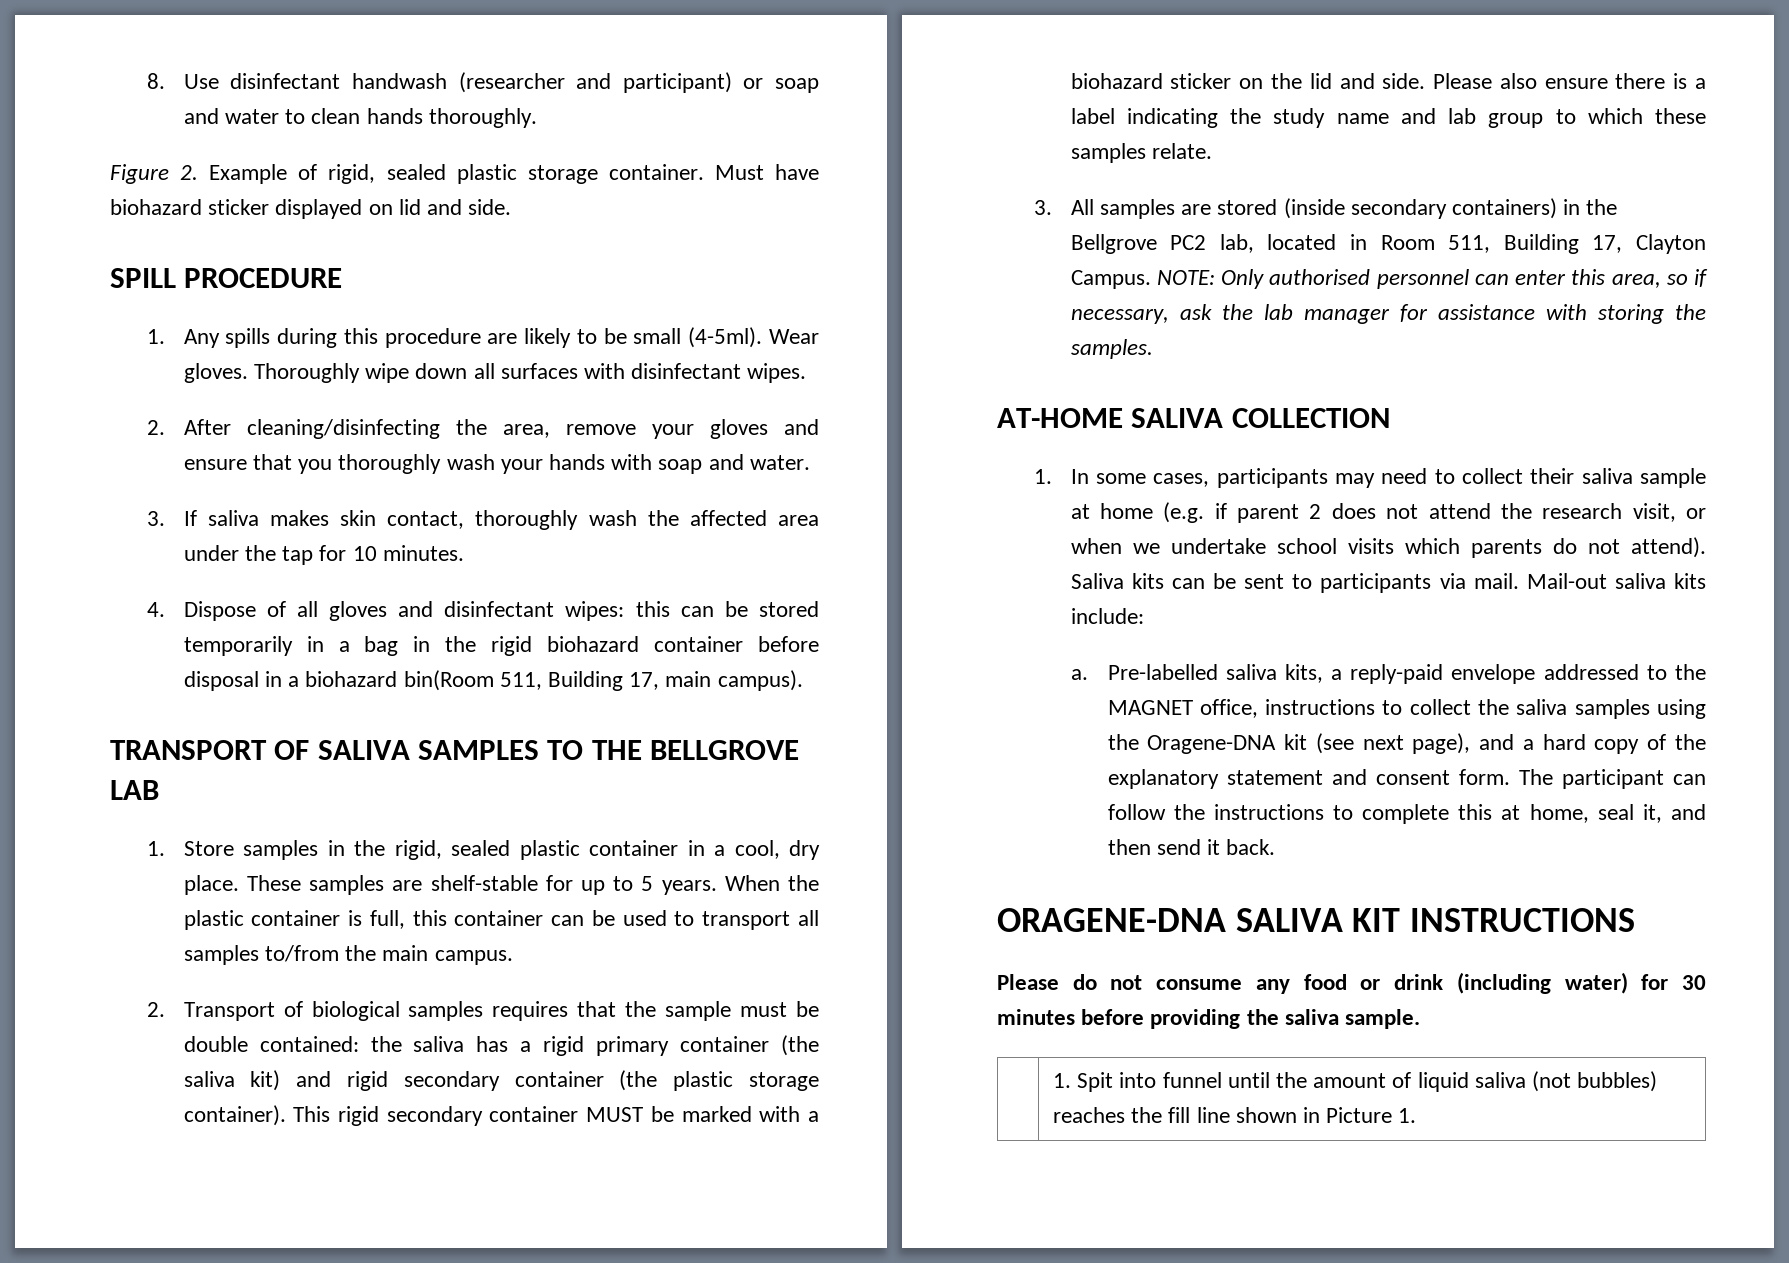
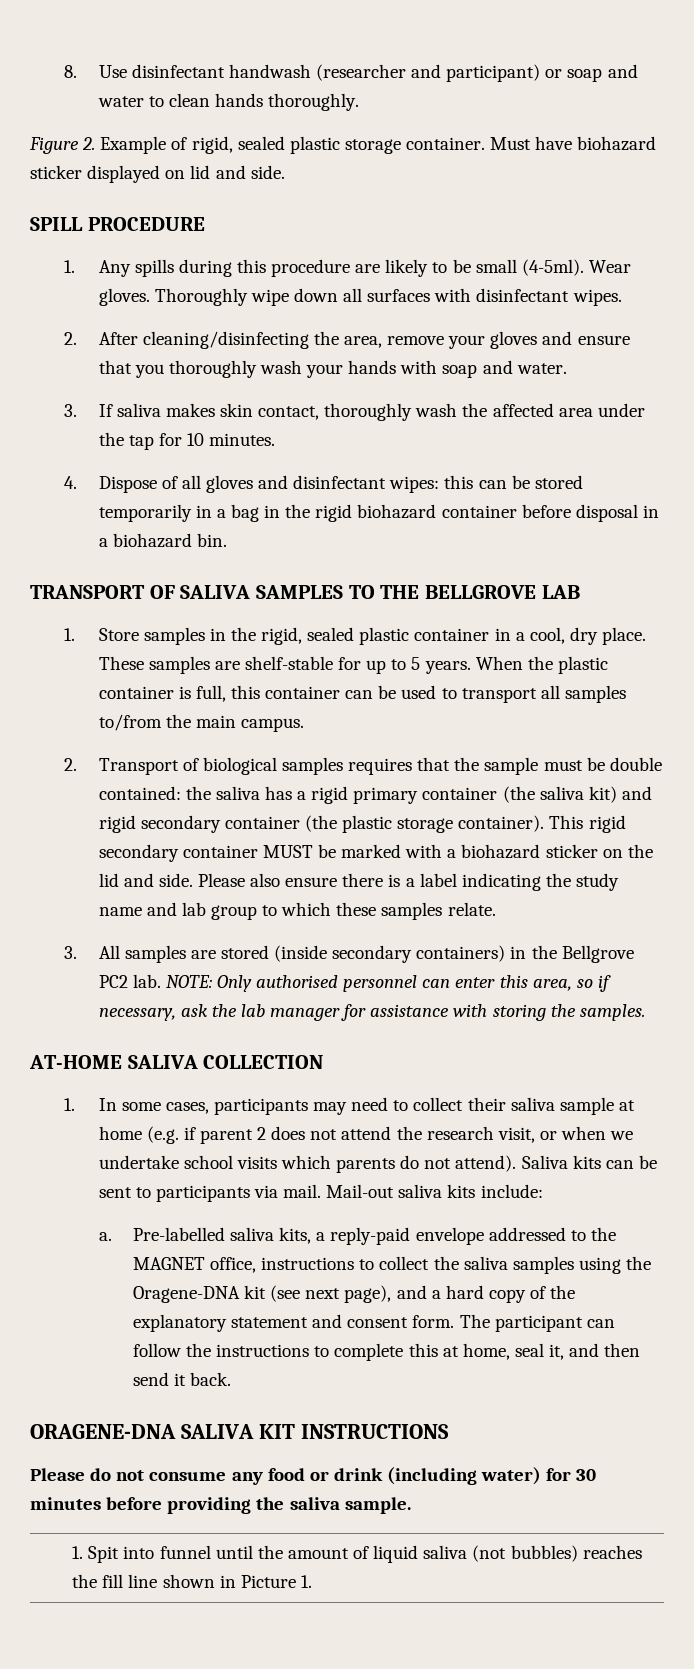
[403,670,803,691] bin(Room 511, Building 17, main campus). -> [196,533,227,547] bin.
[1219,234,1706,254] [1070,270,1151,289] lab, located in Room 511, Building 17, Clayton Campus. -> [132,974,161,988] lab.

